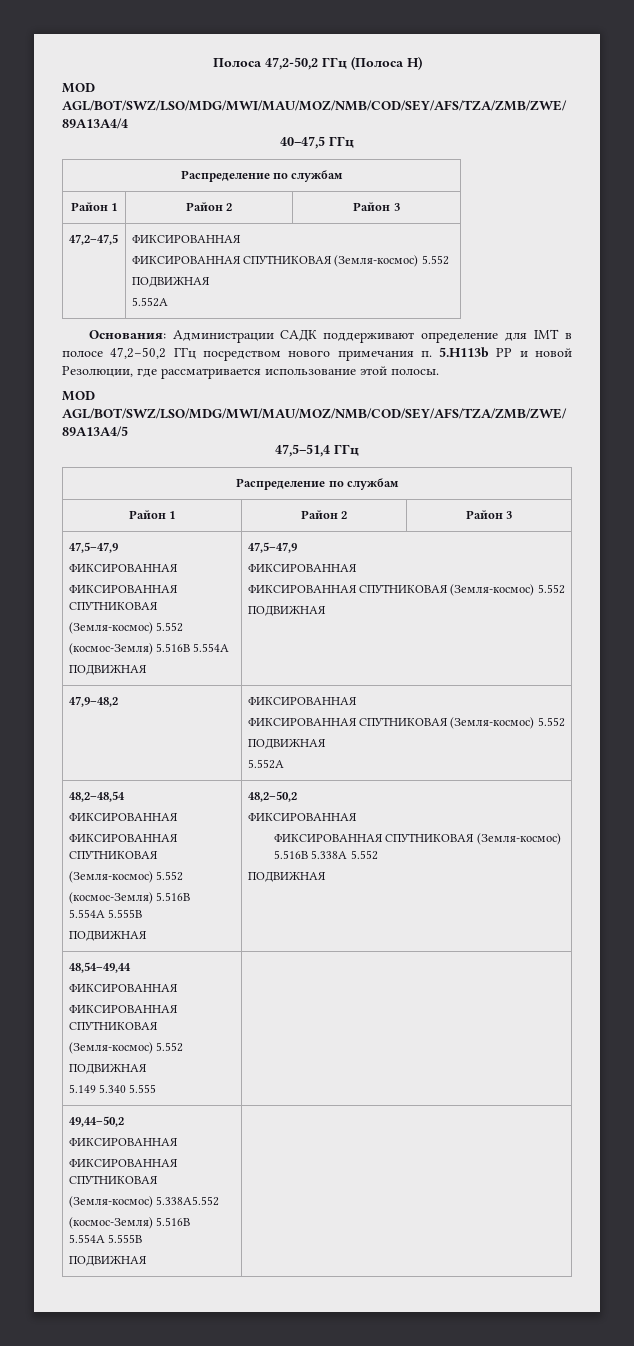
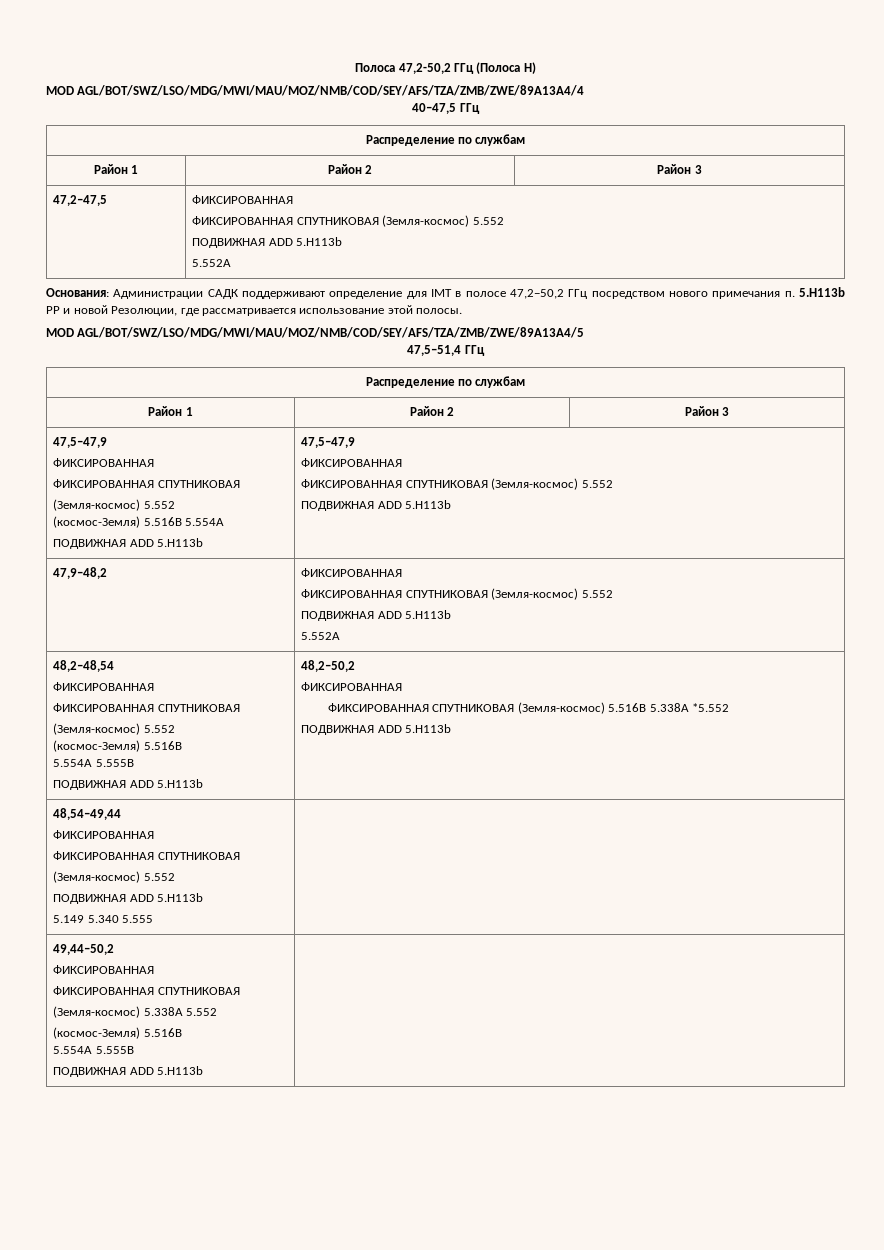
(210, 281) none -> [268,237,343,246] ADD 5.H113b
(147, 669) none -> [129,538,204,547] ADD 5.H113b
(326, 610) none -> [377,500,452,509] ADD 5.H113b
(326, 743) none -> [377,610,452,619] ADD 5.H113b
(147, 935) none -> [129,779,204,788] ADD 5.H113b
[350,850,378,860] [247,871,326,882] 5.552 // ПОДВИЖНАЯ -> [691,703,729,712] [301,724,452,735] *5.552 // ПОДВИЖНАЯ ADD 5.H113b
(147, 1068) none -> [129,893,204,902] ADD 5.H113b
[156,1196,220,1206] [68,1217,191,1229] [68,1234,143,1243] [68,1255,147,1266] 5.338А5.552 // (космос-Земля) 5.516B // 5.554A 5.555В // ПОДВИЖНАЯ -> [143,1007,218,1016] [53,1027,182,1039] [53,1046,134,1054] [53,1066,204,1077] 5.338А 5.552 // (космос-Земля) 5.516B // 5.554A 5.555В // ПОДВИЖНАЯ ADD 5.H113b

